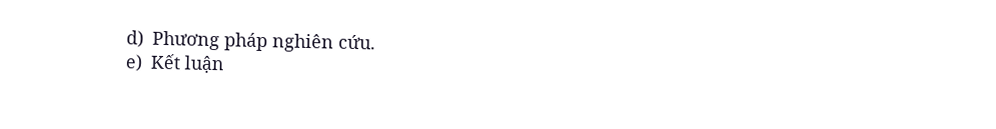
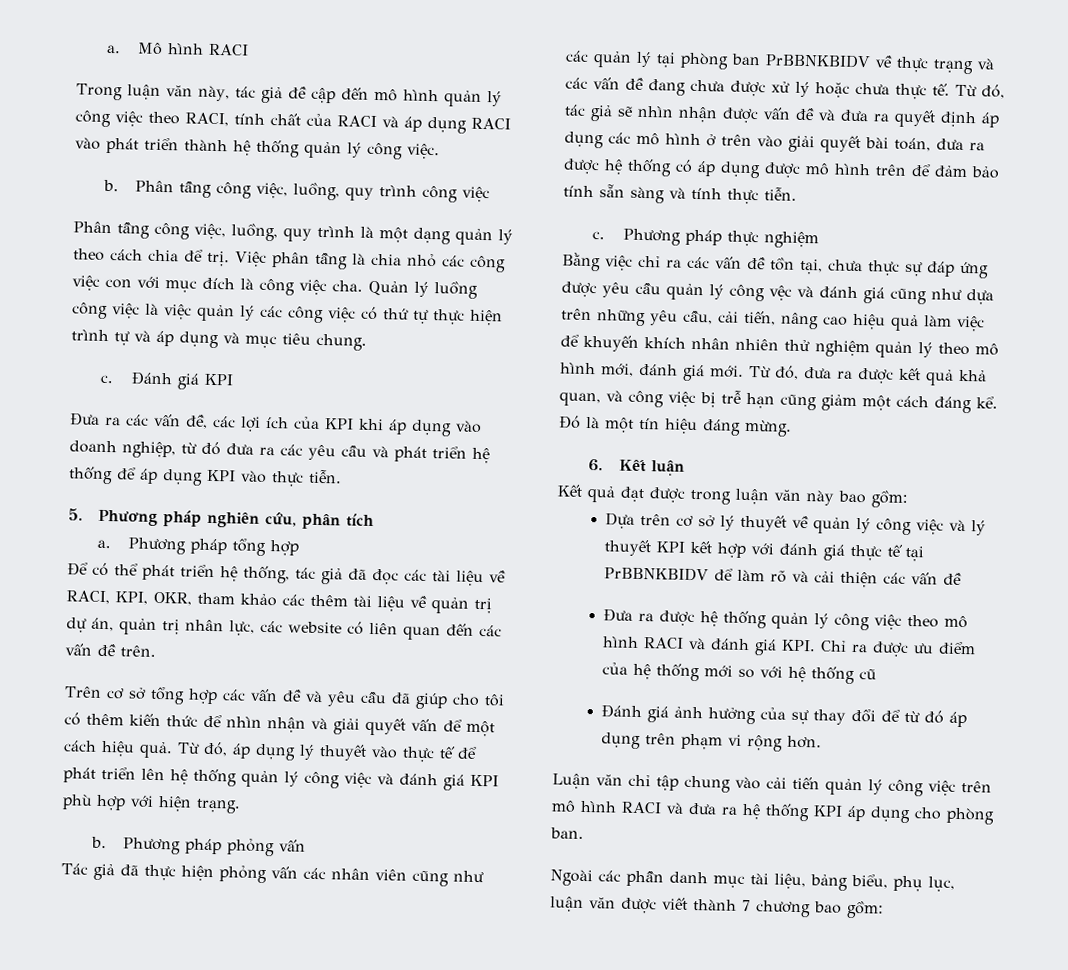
[125,30,376,53] [124,53,226,74] d) Phương pháp nghiên cứu. // e) Kết luận -> [106,42,249,56] [76,83,502,107] [75,110,511,134] [75,137,440,160] [103,179,490,203] [73,221,513,246] [73,248,506,273] [72,275,478,299] [72,302,503,326] [71,329,367,351] [100,371,234,390] [70,412,482,437] [69,440,490,464] [68,466,342,487] [68,508,375,530] [97,537,299,557] [67,562,506,587] [66,590,492,614] [66,617,502,641] [65,643,156,657] [64,686,505,710] [64,712,495,737] [63,740,477,763] [63,766,499,791] [62,794,241,814] [91,836,306,857] [61,863,484,887] [565,50,995,75] [565,77,1005,100] [564,104,1000,128] [564,131,985,154] [563,158,1000,179] [563,184,797,205] [592,228,819,249] [562,252,989,279] [561,281,994,305] [561,308,985,332] [560,334,999,359] [560,362,987,386] [559,390,998,414] [559,415,792,437] [588,459,685,476] [557,484,908,508] [605,512,987,536] [604,539,925,562] [604,566,963,588] [603,608,969,631] [602,636,977,658] [602,662,878,685] [601,704,968,728] [601,732,823,752] [552,773,992,797] [551,800,995,825] [550,827,584,839] [550,869,955,892] [550,896,884,919] a. Mô hình RACI // Trong luận văn này, tác giả đề cập đến mô hình quản lý công việc theo RACI, tính chất của RACI và áp dụng RACI vào phát triển thành hệ thống quản lý công việc. // b. Phân tầng công việc, luồng, quy trình công việc // Phân tầng công việc, luồng, quy trình là một dạng quản lý theo cách chia để trị. Việc phân tầng là chia nhỏ các công việc con với mục đích là công việc cha. Quản lý luồng công việc là việc quản lý các công việc có thứ tự thực hiện trình tự và áp dụng và mục tiêu chung. // c. Đánh giá KPI // Đưa ra các vấn đề, các lợi ích của KPI khi áp dụng vào doanh nghiệp, từ đó đưa ra các yêu cầu và phát triển hệ thống để áp dụng KPI vào thực tiễn. // 5. Phương pháp nghiên cứu, phân tích // a. Phương pháp tổng hợp // Để có thể phát triển hệ thống, tác giả đã đọc các tài liệu về RACI, KPI, OKR, tham khảo các thêm tài liệu về quản trị dự án, quản trị nhân lực, các website có liên quan đến các vấn đề trên. // Trên cơ sở tổng hợp các vấn đề và yêu cầu đã giúp cho tôi có thêm kiến thức để nhìn nhận và giải quyết vấn để một cách hiệu quả. Từ đó, áp dụng lý thuyết vào thực tế để phát triển lên hệ thống quản lý công việc và đánh giá KPI phù hợp với hiện trạng. // b. Phương pháp phỏng vấn // Tác giả đã thực hiện phỏng vấn các nhân viên cũng như các quản lý tại phòng ban PrBBNKBIDV về thực trạng và các vấn đề đang chưa được xử lý hoặc chưa thực tế. Từ đó, tác giả sẽ nhìn nhận được vấn đề và đưa ra quyết định áp dụng các mô hình ở trên vào giải quyết bài toán, đưa ra được hệ thống có áp dụng được mô hình trên để đảm bảo tính sẵn sàng và tính thực tiễn. // c. Phương pháp thực nghiệm // Bằng việc chỉ ra các vấn đề tồn tại, chưa thực sự đáp ứng được yêu cầu quản lý công vệc và đánh giá cũng như dựa trên những yêu cầu, cải tiến, nâng cao hiệu quả làm việc để khuyến khích nhân nhiên thử nghiệm quản lý theo mô hình mới, đánh giá mới. Từ đó, đưa ra được kết quả khả quan, và công việc bị trễ hạn cũng giảm một cách đáng kể. Đó là một tín hiệu đáng mừng. // 6. Kết luận // Kết quả đạt được trong luận văn này bao gồm: // Dựa trên cơ sở lý thuyết về quản lý công việc và lý thuyết KPI kết hợp với đánh giá thực tế tại PrBBNKBIDV để làm rõ và cải thiện các vấn đề // Đưa ra được hệ thống quản lý công việc theo mô hình RACI và đánh giá KPI. Chỉ ra được ưu điểm của hệ thống mới so với hệ thống cũ // Đánh giá ảnh hưởng của sự thay đổi để từ đó áp dụng trên phạm vi rộng hơn. // Luận văn chỉ tập chung vào cải tiến quản lý công việc trên mô hình RACI và đưa ra hệ thống KPI áp dụng cho phòng ban. // Ngoài các phần danh mục tài liệu, bảng biểu, phụ lục, luận văn được viết thành 7 chương bao gồm:

